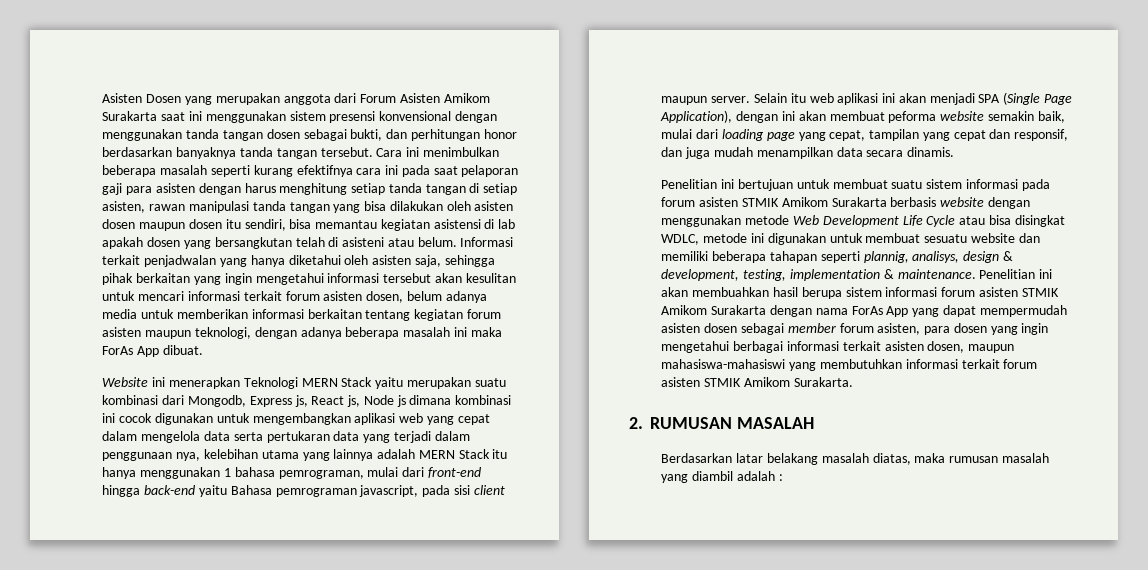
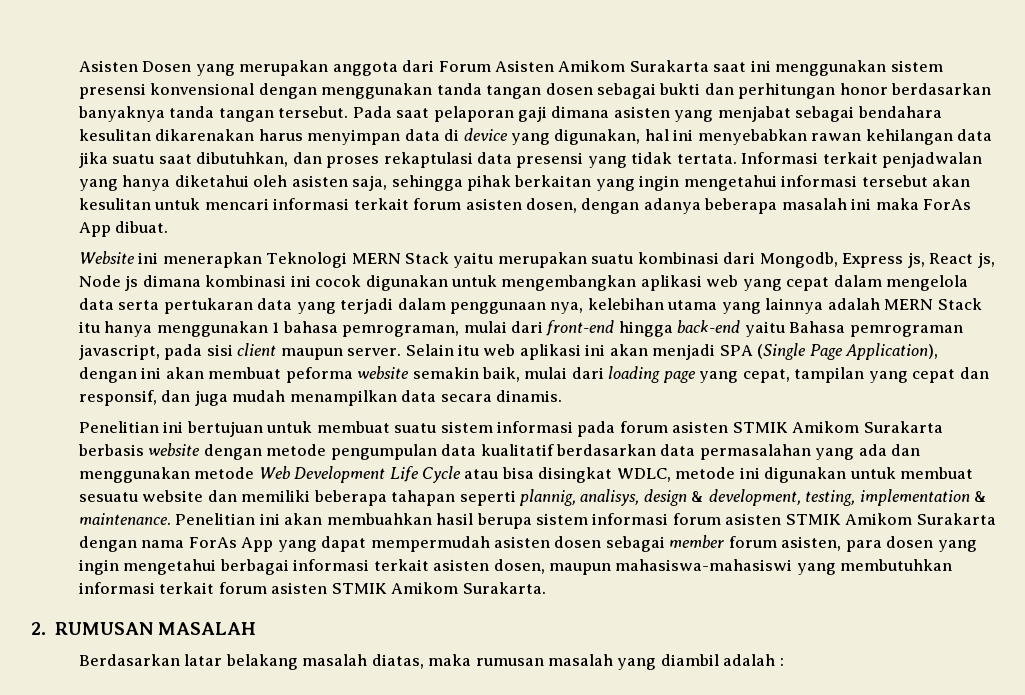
[350,129,383,141] bukti, -> [659,83,701,95] bukti
[376,147,499,157] [102,165,519,177] [102,183,518,195] [102,201,514,213] [102,219,516,231] [102,237,457,249] Cara ini menimbulkan beberapa masalah seperti kurang efektifnya cara ini pada saat pelaporan gaji para asisten dengan harus menghitung setiap tanda tangan di setiap asisten, rawan manipulasi tanda tangan yang bisa dilakukan oleh asisten dosen maupun dosen itu sendiri, bisa memantau kegiatan asistensi di lab apakah dosen yang bersangkutan telah di asisteni atau belum. -> [352,106,942,122] [78,128,993,145] [78,152,737,168] Pada saat pelaporan gaji dimana asisten yang menjabat sebagai bendahara kesulitan dikarenakan harus menyimpan data di device yang digunakan, hal ini menyebabkan rawan kehilangan data jika suatu saat dibutuhkan, dan proses rekaptulasi data presensi yang tidak tertata.
[406,291,487,303] [102,309,501,321] [102,327,251,339] belum adanya media untuk memberikan informasi berkaitan tentang kegiatan forum asisten maupun teknologi, -> (577, 205) none
(1030, 203) none -> [266,444,921,460] metode pengumpulan data kualitatif berdasarkan data permasalahan yang ada dan

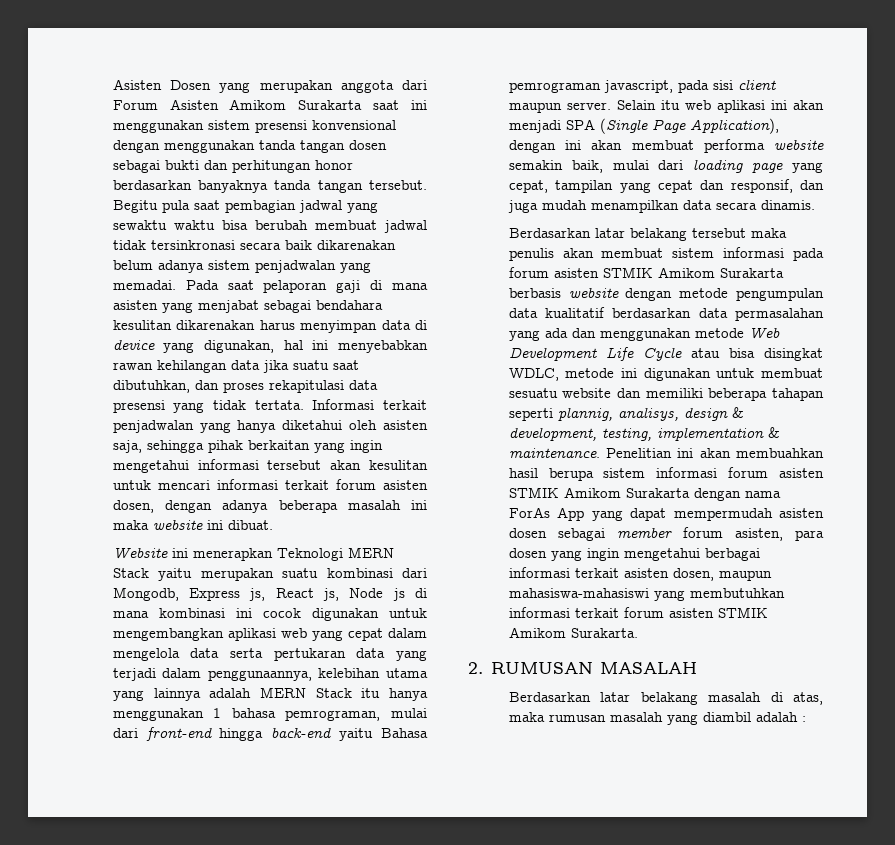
(349, 112) none -> [112,200,378,213] [112,220,427,233] [112,240,396,250] [112,260,371,273] [112,280,176,290] Begitu pula saat pembagian jadwal yang sewaktu waktu bisa berubah membuat jadwal tidak tersinkronasi secara baik dikarenakan belum adanya sistem penjadwalan yang memadai.
[551,106,610,118] dimana -> [370,280,428,290] di mana
[383,152,473,168] rekaptulasi -> [268,380,344,393] rekapitulasi
[923,199,972,210] [78,222,111,237] ForAs App -> [152,519,223,530] website ini
[142,275,201,287] dimana -> [414,588,427,598] [112,611,149,618] di mana
[449,302,584,314] penggunaan nya, -> [207,670,312,681] penggunaannya,
[285,367,353,383] peforma -> [703,139,765,153] performa
[78,421,437,437] Penelitian ini bertujuan untuk membuat suatu -> [508,228,787,241] [508,248,664,261] Berdasarkan latar belakang tersebut maka penulis akan membuat
[371,654,424,669] diatas, -> [770,692,823,705] di atas,

